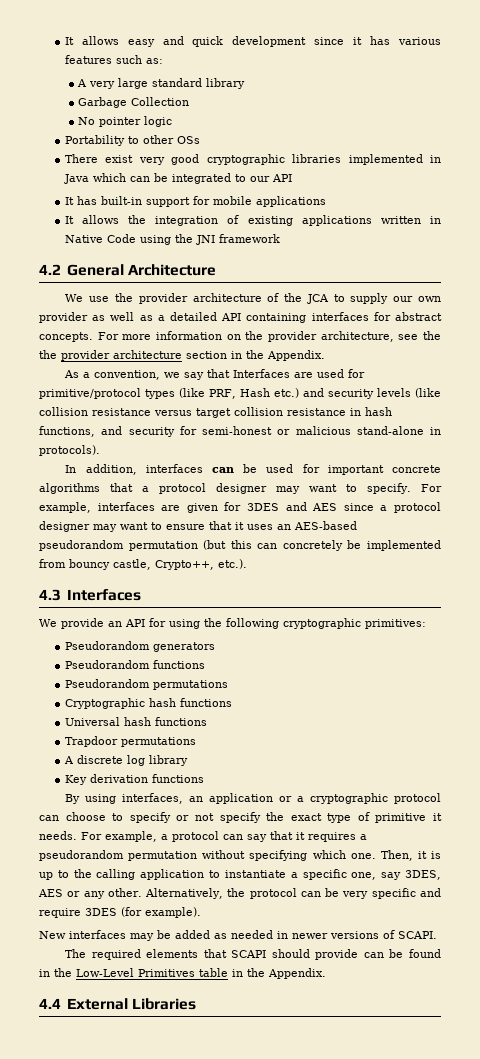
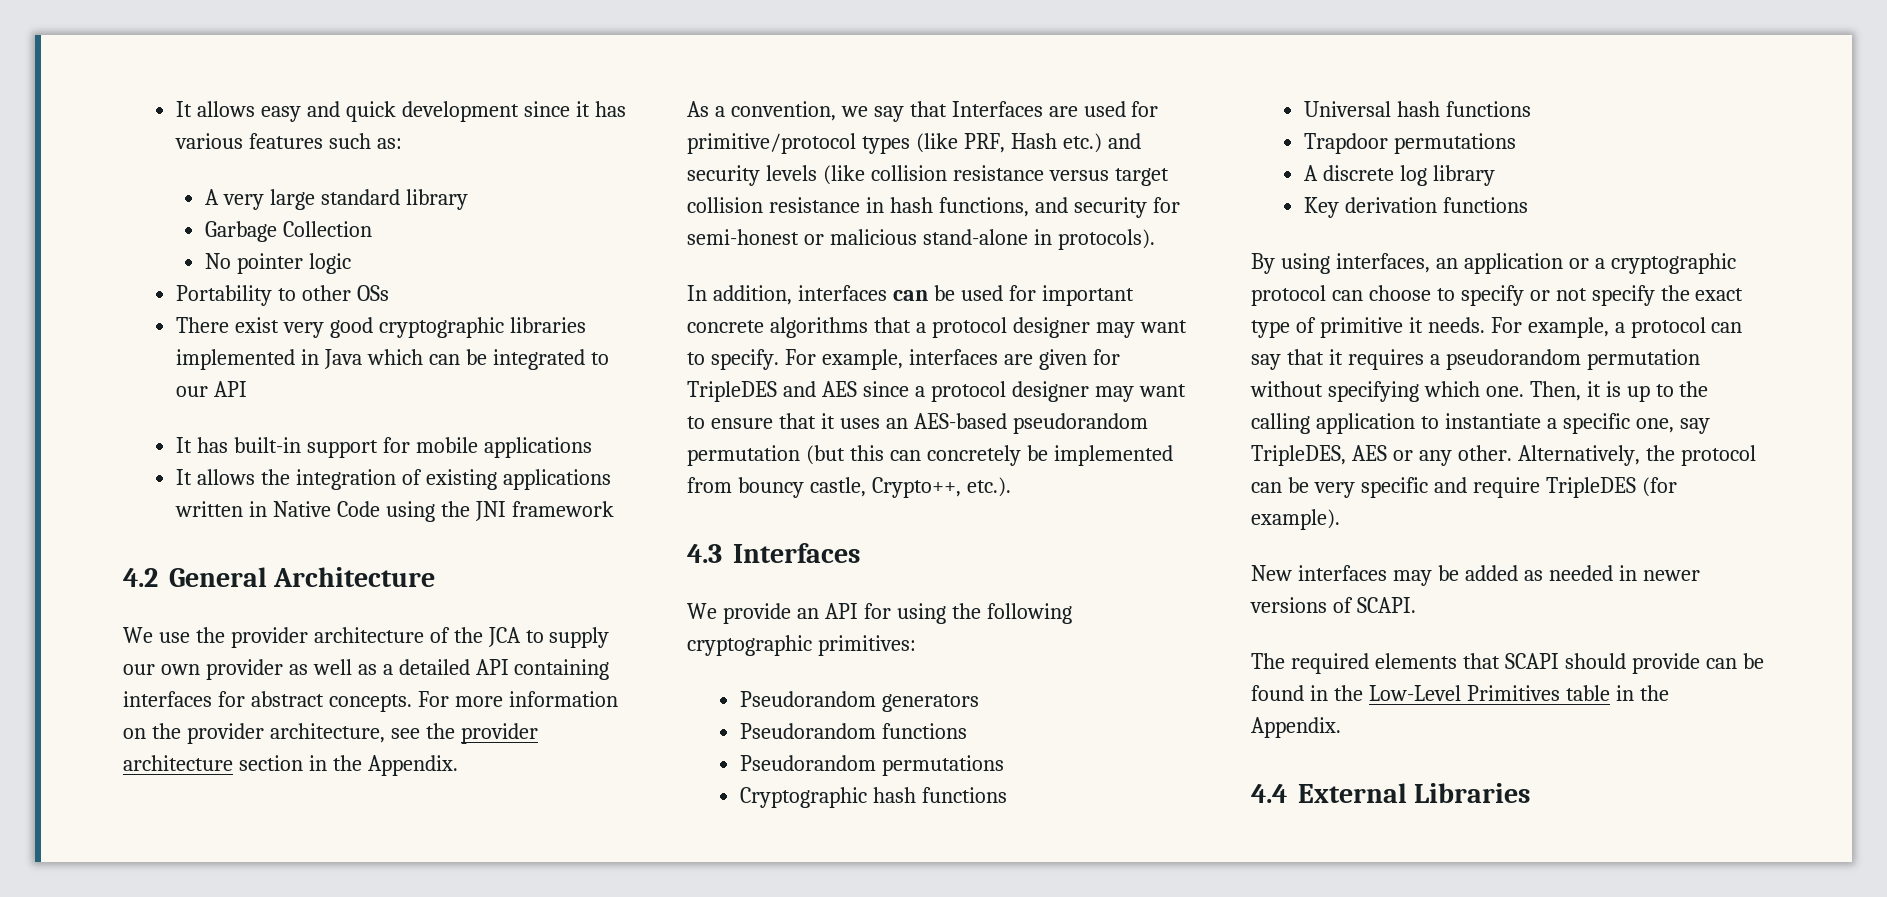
[39,350,57,359] the -> (455, 731) none
[246,503,279,511] 3DES -> [687,381,777,402] TripleDES
[405,870,441,880] 3DES, -> [1251,445,1346,466] TripleDES,
[85,908,117,916] 3DES -> [1545,477,1636,498] TripleDES

